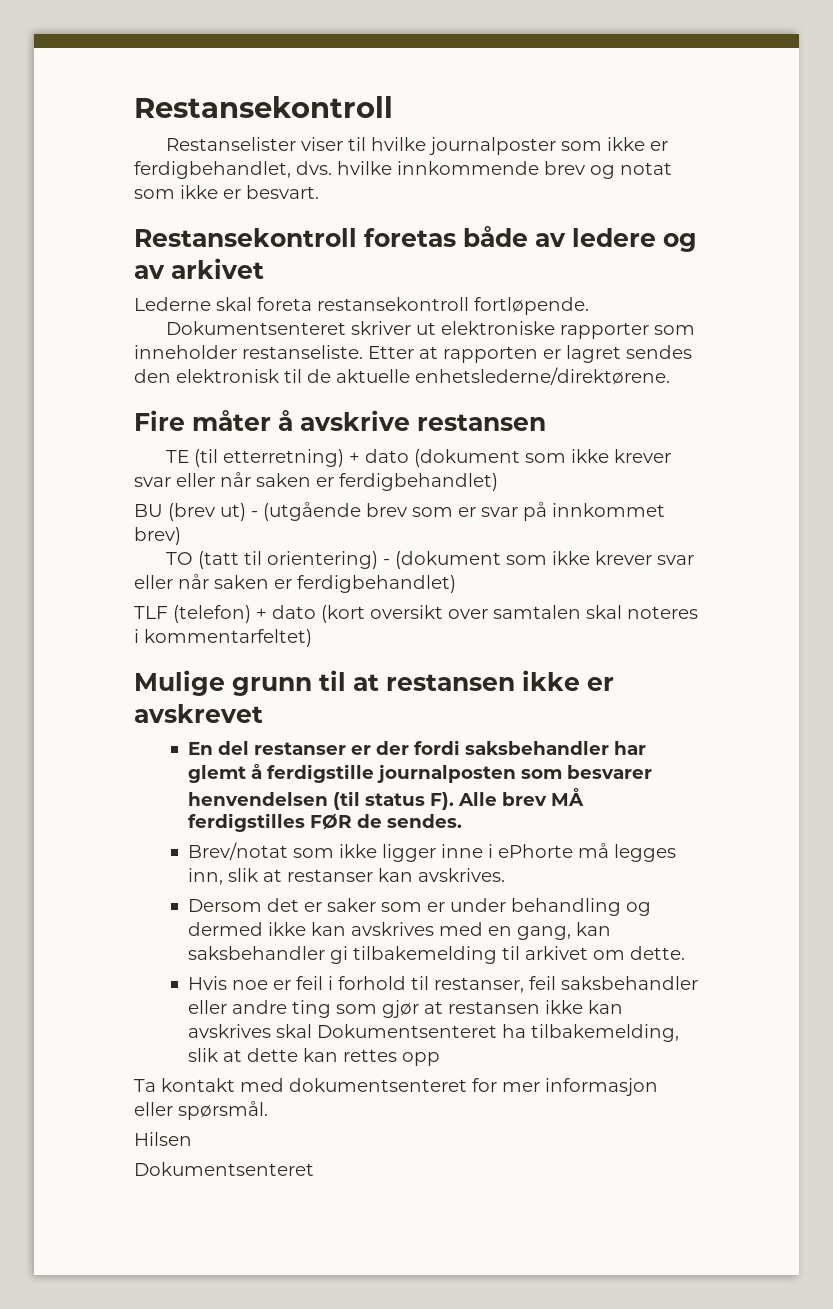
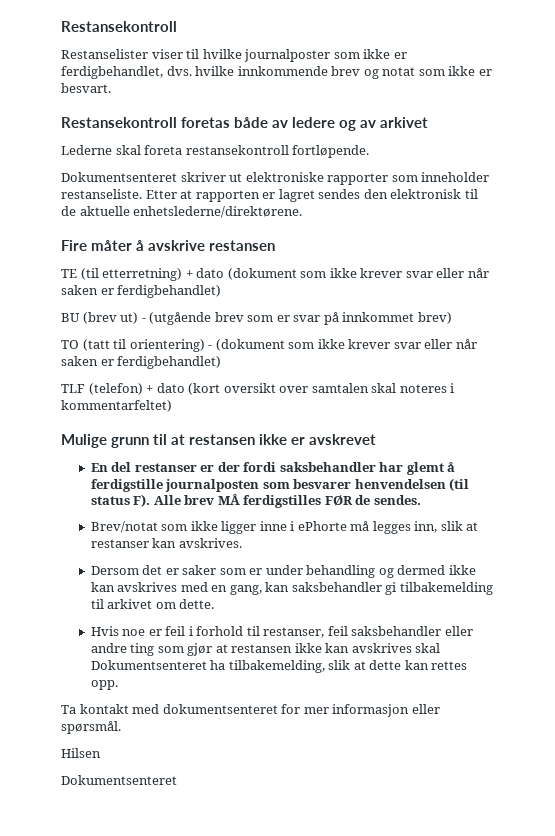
[401,1052,440,1066] opp -> [90,680,118,690] opp.

